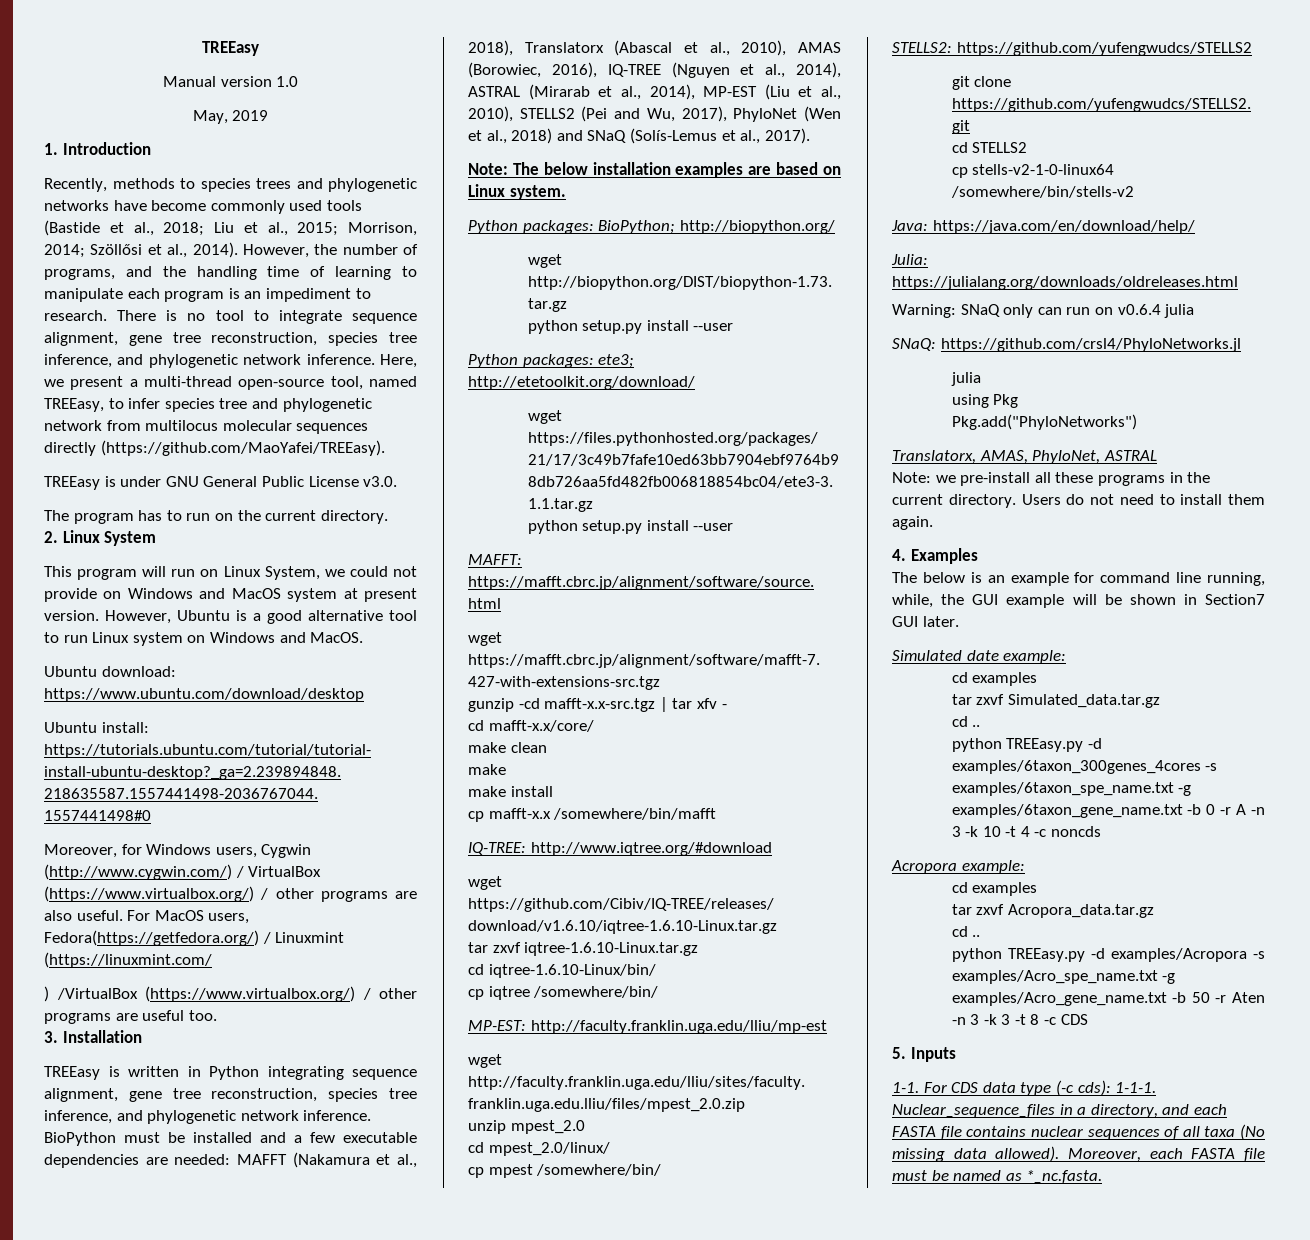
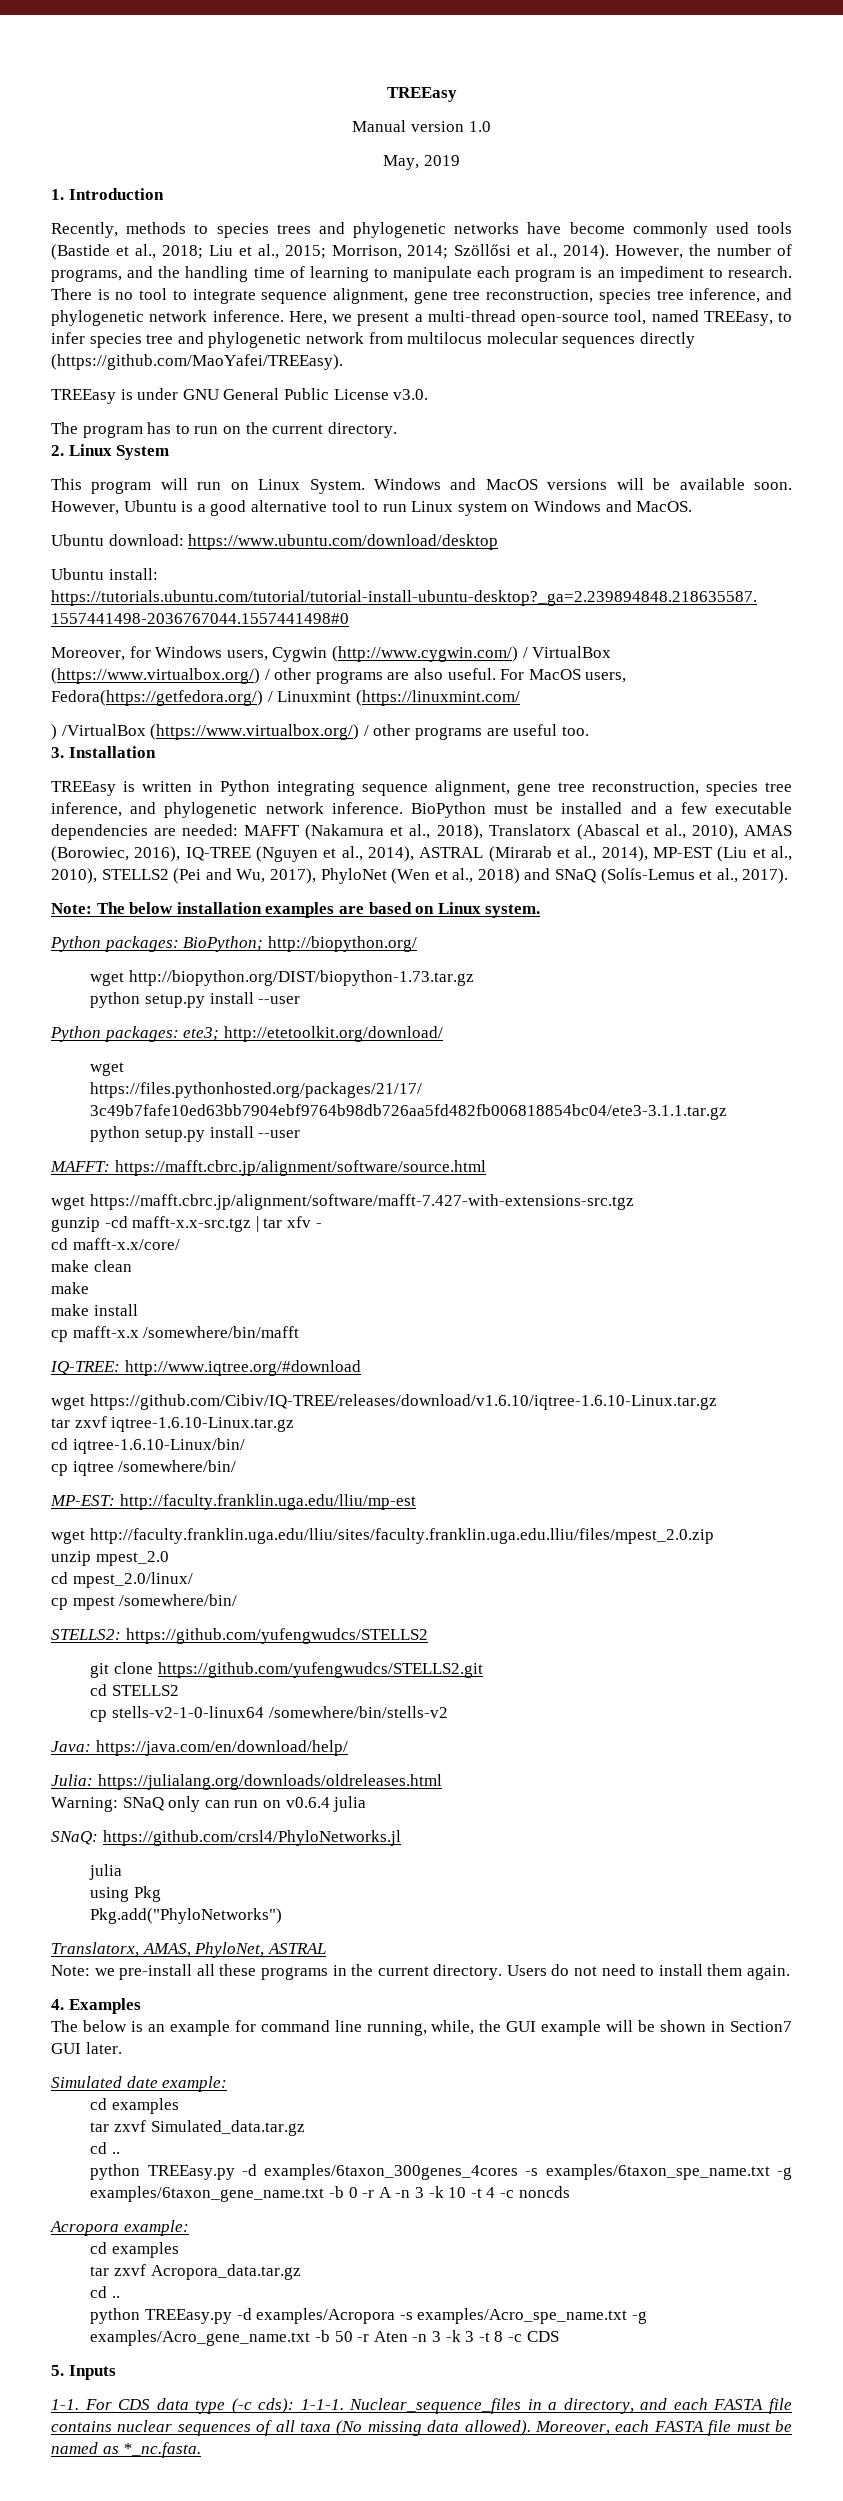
[264,566,417,580] [44,588,417,602] [44,610,99,621] System, we could not provide on Windows and MacOS system at present version. -> [309,478,793,494] System. Windows and MacOS versions will be available soon.

